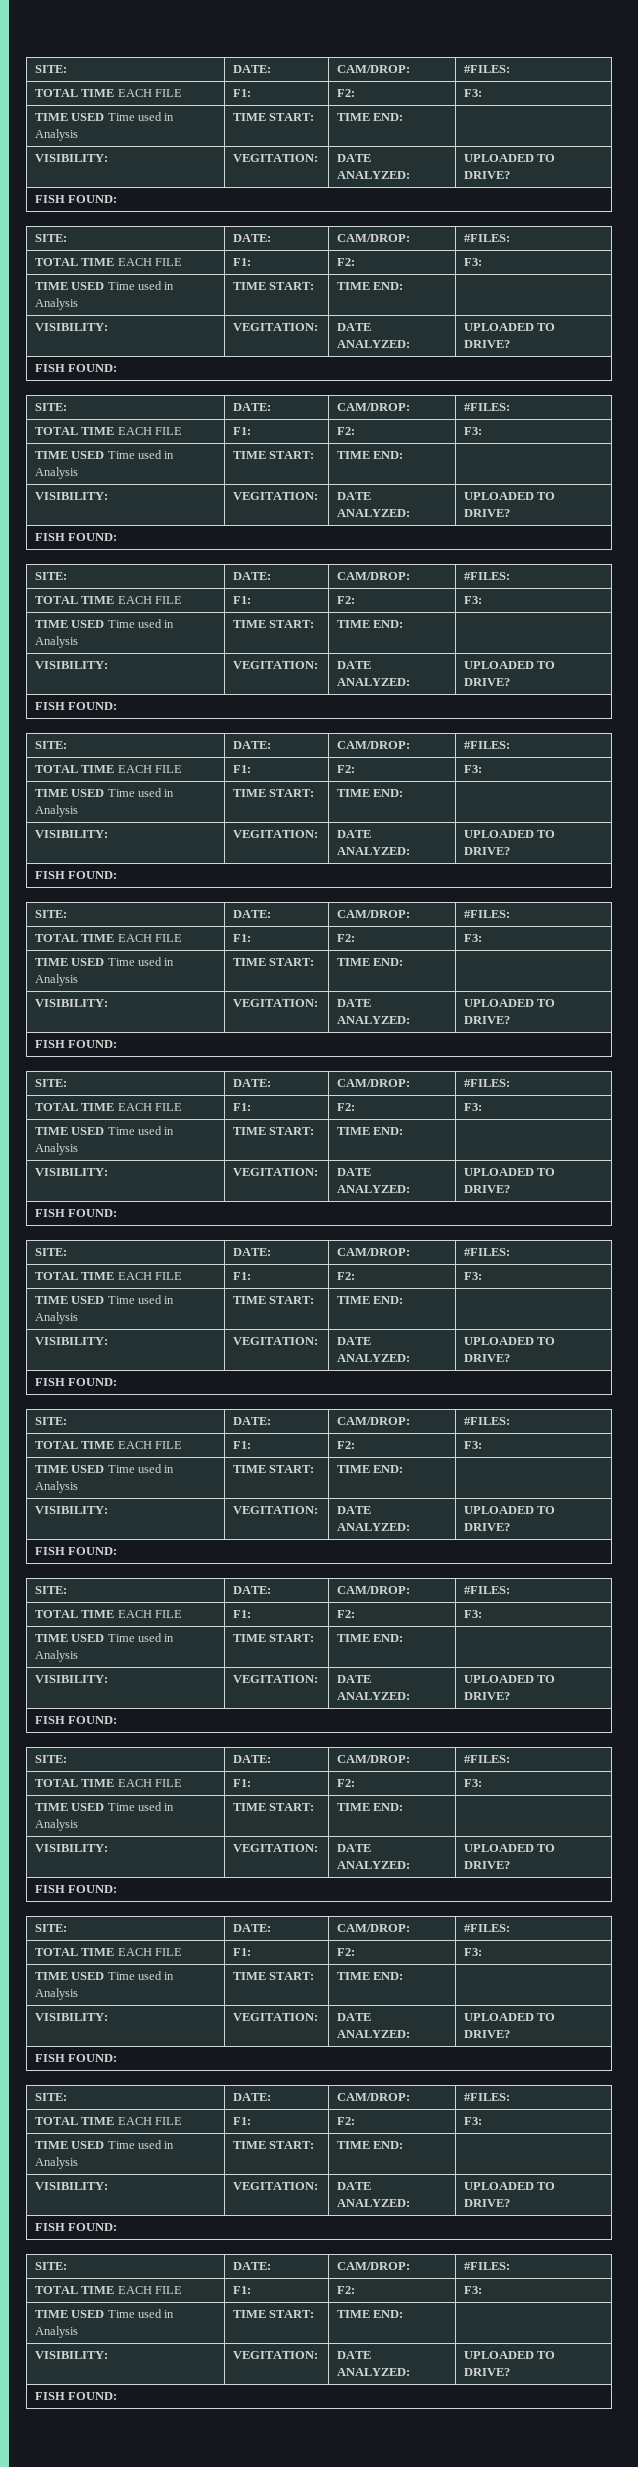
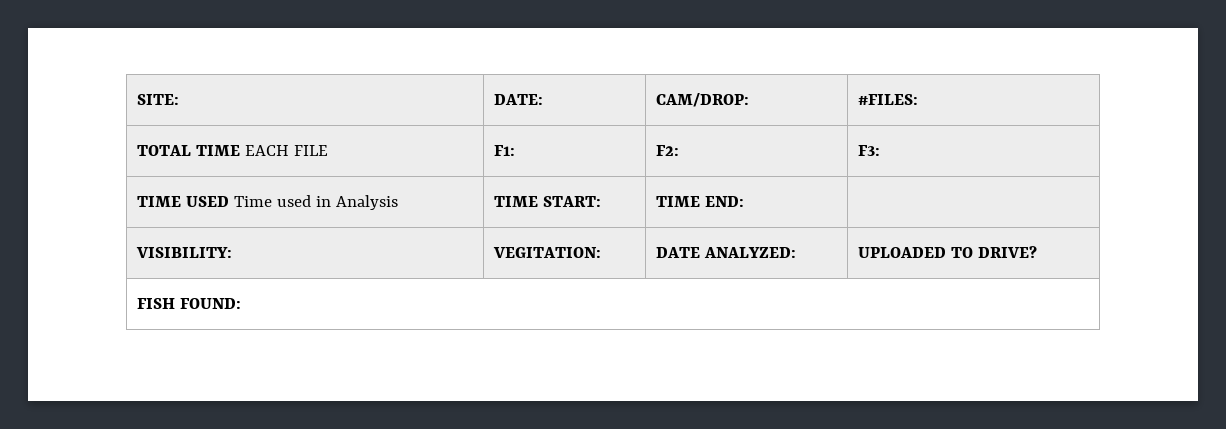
[34,234,67,242] [232,234,271,242] [336,234,410,242] [463,234,510,242] [34,258,183,266] [232,258,251,266] [336,258,355,266] [463,258,482,266] [34,281,175,290] [34,298,78,310] [232,282,315,290] [336,282,404,290] [34,323,108,331] [232,323,318,331] [336,323,371,331] [336,340,410,348] [463,323,556,331] [463,340,510,348] [34,364,118,372] [34,403,67,411] [232,403,271,411] [336,403,410,411] [463,403,510,411] [34,427,183,435] [232,427,251,435] [336,427,355,435] [463,427,482,435] [34,450,175,459] [34,467,78,479] [232,451,315,459] [336,451,404,459] [34,492,108,500] [232,492,318,500] [336,492,371,500] [336,509,410,517] [463,492,556,500] [463,509,510,517] [34,533,118,541] [34,572,67,580] [232,572,271,580] [336,572,410,580] [463,572,510,580] [34,596,183,604] [232,596,251,604] [336,596,355,604] [463,596,482,604] [34,619,175,628] [34,636,78,648] [232,620,315,628] [336,620,404,628] [34,661,108,669] [232,661,318,669] [336,661,371,669] [336,678,410,686] [463,661,556,669] [463,678,510,686] [34,702,118,710] [34,741,67,749] [232,741,271,749] [336,741,410,749] [463,741,510,749] [34,765,183,773] [232,765,251,773] [336,765,355,773] [463,765,482,773] [34,788,175,797] [34,805,78,817] [232,789,315,797] [336,789,404,797] [34,830,108,838] [232,830,318,838] [336,830,371,838] [336,847,410,855] [463,830,556,838] [463,847,510,855] [34,871,118,879] [34,910,67,918] [232,910,271,918] [336,910,410,918] [463,910,510,918] [34,934,183,942] [232,934,251,942] [336,934,355,942] [463,934,482,942] [34,957,175,966] [34,974,78,986] [232,958,315,966] [336,958,404,966] [34,999,108,1007] [232,999,318,1007] [336,999,371,1007] [336,1016,410,1024] [463,999,556,1007] [463,1016,510,1024] [34,1040,118,1048] [34,1079,67,1087] [232,1079,271,1087] [336,1079,410,1087] [463,1079,510,1087] [34,1103,183,1111] [232,1103,251,1111] [336,1103,355,1111] [463,1103,482,1111] [34,1126,175,1135] [34,1143,78,1155] [232,1127,315,1135] [336,1127,404,1135] [34,1168,108,1176] [232,1168,318,1176] [336,1168,371,1176] [336,1185,410,1193] [463,1168,556,1176] [463,1185,510,1193] [34,1209,118,1217] [34,1248,67,1256] [232,1248,271,1256] [336,1248,410,1256] [463,1248,510,1256] [34,1272,183,1280] [232,1272,251,1280] [336,1272,355,1280] [463,1272,482,1280] [34,1295,175,1304] [34,1312,78,1324] [232,1296,315,1304] [336,1296,404,1304] [34,1337,108,1345] [232,1337,318,1345] [336,1337,371,1345] [336,1354,410,1362] [463,1337,556,1345] [463,1354,510,1362] [34,1378,118,1386] [34,1417,67,1425] [232,1417,271,1425] [336,1417,410,1425] [463,1417,510,1425] [34,1441,183,1449] [232,1441,251,1449] [336,1441,355,1449] [463,1441,482,1449] [34,1464,175,1473] [34,1481,78,1493] [232,1465,315,1473] [336,1465,404,1473] [34,1506,108,1514] [232,1506,318,1514] [336,1506,371,1514] [336,1523,410,1531] [463,1506,556,1514] [463,1523,510,1531] [34,1547,118,1555] [34,1586,67,1594] [232,1586,271,1594] [336,1586,410,1594] [463,1586,510,1594] [34,1610,183,1618] [232,1610,251,1618] [336,1610,355,1618] [463,1610,482,1618] [34,1633,175,1642] [34,1650,78,1662] [232,1634,315,1642] [336,1634,404,1642] [34,1675,108,1683] [232,1675,318,1683] [336,1675,371,1683] [336,1692,410,1700] [463,1675,556,1683] [463,1692,510,1700] [34,1716,118,1724] [34,1755,67,1763] [232,1755,271,1763] [336,1755,410,1763] [463,1755,510,1763] [34,1779,183,1787] [232,1779,251,1787] [336,1779,355,1787] [463,1779,482,1787] [34,1802,175,1811] [34,1819,78,1831] [232,1803,315,1811] [336,1803,404,1811] [34,1844,108,1852] [232,1844,318,1852] [336,1844,371,1852] [336,1861,410,1869] [463,1844,556,1852] [463,1861,510,1869] [34,1885,118,1893] [34,1924,67,1932] [232,1924,271,1932] [336,1924,410,1932] [463,1924,510,1932] [34,1948,183,1956] [232,1948,251,1956] [336,1948,355,1956] [463,1948,482,1956] [34,1971,175,1980] [34,1988,78,2000] [232,1972,315,1980] [336,1972,404,1980] [34,2013,108,2021] [232,2013,318,2021] [336,2013,371,2021] [336,2030,410,2038] [463,2013,556,2021] [463,2030,510,2038] [34,2054,118,2062] [34,2093,67,2101] [232,2093,271,2101] [336,2093,410,2101] [463,2093,510,2101] [34,2117,183,2125] [232,2117,251,2125] [336,2117,355,2125] [463,2117,482,2125] [34,2140,175,2149] [34,2157,78,2169] [232,2141,315,2149] [336,2141,404,2149] [34,2182,108,2190] [232,2182,318,2190] [336,2182,371,2190] [336,2199,410,2207] [463,2182,556,2190] [463,2199,510,2207] [34,2223,118,2231] [34,2262,67,2270] [232,2262,271,2270] [336,2262,410,2270] [463,2262,510,2270] [34,2286,183,2294] [232,2286,251,2294] [336,2286,355,2294] [463,2286,482,2294] [34,2309,175,2318] [34,2326,78,2338] [232,2310,315,2318] [336,2310,404,2318] [34,2351,108,2359] [232,2351,318,2359] [336,2351,371,2359] [336,2368,410,2376] [463,2351,556,2359] [463,2368,510,2376] [34,2392,118,2400] // SITE: | DATE: | CAM/DROP: | #FILES: // TOTAL TIME EACH FILE | F1: | F2: | F3: // TIME USED Time used in Analysis | TIME START: | TIME END: | // VISIBILITY: | VEGITATION: | DATE ANALYZED: | UPLOADED TO DRIVE? // FISH FOUND: // SITE: | DATE: | CAM/DROP: | #FILES: // TOTAL TIME EACH FILE | F1: | F2: | F3: // TIME USED Time used in Analysis | TIME START: | TIME END: | // VISIBILITY: | VEGITATION: | DATE ANALYZED: | UPLOADED TO DRIVE? // FISH FOUND: // SITE: | DATE: | CAM/DROP: | #FILES: // TOTAL TIME EACH FILE | F1: | F2: | F3: // TIME USED Time used in Analysis | TIME START: | TIME END: | // VISIBILITY: | VEGITATION: | DATE ANALYZED: | UPLOADED TO DRIVE? // FISH FOUND: // SITE: | DATE: | CAM/DROP: | #FILES: // TOTAL TIME EACH FILE | F1: | F2: | F3: // TIME USED Time used in Analysis | TIME START: | TIME END: | // VISIBILITY: | VEGITATION: | DATE ANALYZED: | UPLOADED TO DRIVE? // FISH FOUND: // SITE: | DATE: | CAM/DROP: | #FILES: // TOTAL TIME EACH FILE | F1: | F2: | F3: // TIME USED Time used in Analysis | TIME START: | TIME END: | // VISIBILITY: | VEGITATION: | DATE ANALYZED: | UPLOADED TO DRIVE? // FISH FOUND: // SITE: | DATE: | CAM/DROP: | #FILES: // TOTAL TIME EACH FILE | F1: | F2: | F3: // TIME USED Time used in Analysis | TIME START: | TIME END: | // VISIBILITY: | VEGITATION: | DATE ANALYZED: | UPLOADED TO DRIVE? // FISH FOUND: // SITE: | DATE: | CAM/DROP: | #FILES: // TOTAL TIME EACH FILE | F1: | F2: | F3: // TIME USED Time used in Analysis | TIME START: | TIME END: | // VISIBILITY: | VEGITATION: | DATE ANALYZED: | UPLOADED TO DRIVE? // FISH FOUND: // SITE: | DATE: | CAM/DROP: | #FILES: // TOTAL TIME EACH FILE | F1: | F2: | F3: // TIME USED Time used in Analysis | TIME START: | TIME END: | // VISIBILITY: | VEGITATION: | DATE ANALYZED: | UPLOADED TO DRIVE? // FISH FOUND: // SITE: | DATE: | CAM/DROP: | #FILES: // TOTAL TIME EACH FILE | F1: | F2: | F3: // TIME USED Time used in Analysis | TIME START: | TIME END: | // VISIBILITY: | VEGITATION: | DATE ANALYZED: | UPLOADED TO DRIVE? // FISH FOUND: // SITE: | DATE: | CAM/DROP: | #FILES: // TOTAL TIME EACH FILE | F1: | F2: | F3: // TIME USED Time used in Analysis | TIME START: | TIME END: | // VISIBILITY: | VEGITATION: | DATE ANALYZED: | UPLOADED TO DRIVE? // FISH FOUND: // SITE: | DATE: | CAM/DROP: | #FILES: // TOTAL TIME EACH FILE | F1: | F2: | F3: // TIME USED Time used in Analysis | TIME START: | TIME END: | // VISIBILITY: | VEGITATION: | DATE ANALYZED: | UPLOADED TO DRIVE? // FISH FOUND: // SITE: | DATE: | CAM/DROP: | #FILES: // TOTAL TIME EACH FILE | F1: | F2: | F3: // TIME USED Time used in Analysis | TIME START: | TIME END: | // VISIBILITY: | VEGITATION: | DATE ANALYZED: | UPLOADED TO DRIVE? // FISH FOUND: // SITE: | DATE: | CAM/DROP: | #FILES: // TOTAL TIME EACH FILE | F1: | F2: | F3: // TIME USED Time used in Analysis | TIME START: | TIME END: | // VISIBILITY: | VEGITATION: | DATE ANALYZED: | UPLOADED TO DRIVE? // FISH FOUND: -> (242, 303) none

